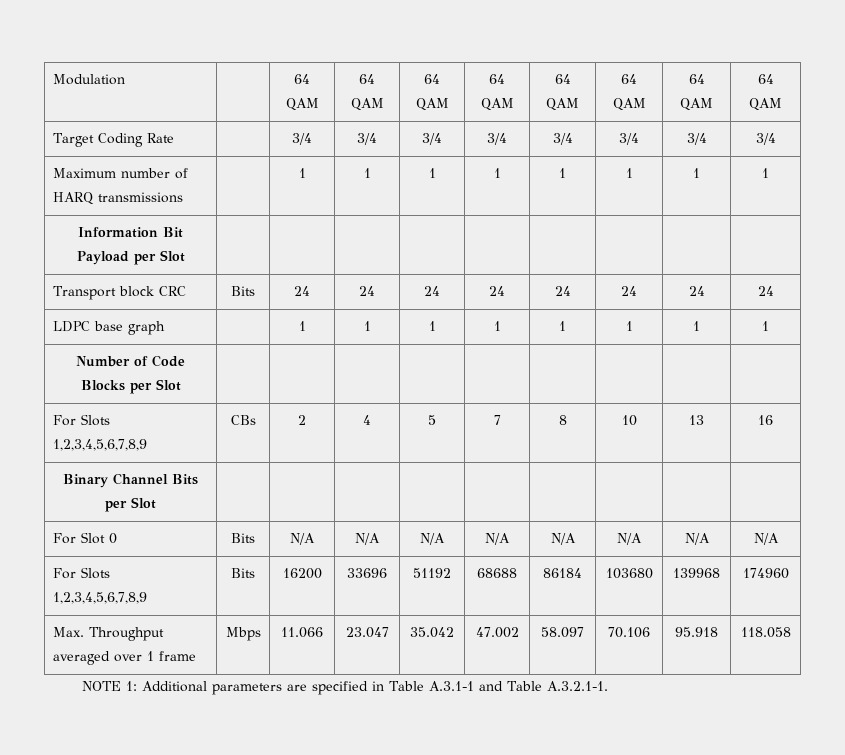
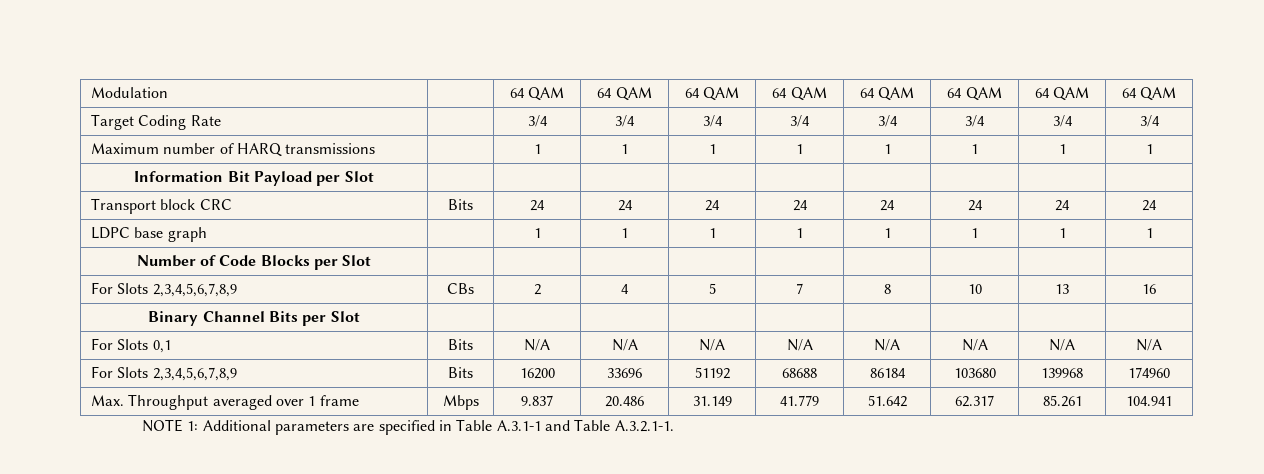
[52,439,147,451] 1,2,3,4,5,6,7,8,9 -> [152,283,237,297] 2,3,4,5,6,7,8,9
[80,532,117,544] Slot 0 -> [117,339,171,353] Slots 0,1
[52,592,147,604] 1,2,3,4,5,6,7,8,9 -> [152,367,237,381] 2,3,4,5,6,7,8,9
[281,627,323,638] [345,627,389,638] [410,627,454,638] [475,627,519,638] [541,627,584,638] [608,627,650,638] [675,627,718,637] [740,627,791,638] 11.066 | 23.047 | 35.042 | 47.002 | 58.097 | 70.106 | 95.918 | 118.058 -> [521,395,553,406] [605,396,644,407] [692,396,732,406] [780,395,819,406] [867,395,907,407] [955,395,994,407] [1042,395,1082,407] [1126,396,1172,406] 9.837 | 20.486 | 31.149 | 41.779 | 51.642 | 62.317 | 85.261 | 104.941

